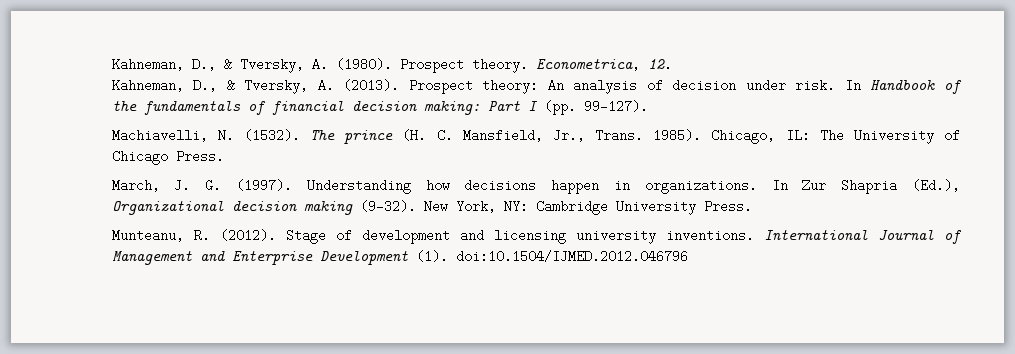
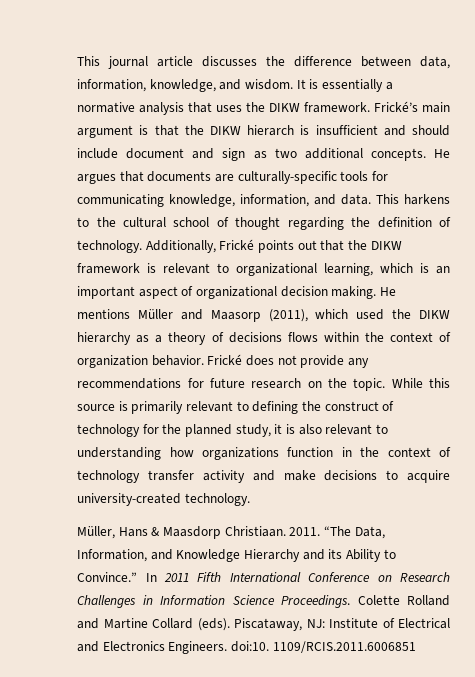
[111,58,672,73] [111,79,963,94] [111,100,648,115] [111,129,960,144] [111,150,224,165] [111,179,960,194] [111,200,752,215] [111,229,963,244] [111,250,688,265] Kahneman, D., & Tversky, A. (1980). Prospect theory. Econometrica, 12. // Kahneman, D., & Tversky, A. (2013). Prospect theory: An analysis of decision under risk. In Handbook of the fundamentals of financial decision making: Part I (pp. 99-127). // Machiavelli, N. (1532). The prince (H. C. Mansfield, Jr., Trans. 1985). Chicago, IL: The University of Chicago Press. // March, J. G. (1997). Understanding how decisions happen in organizations. In Zur Shapria (Ed.), Organizational decision making (9-32). New York, NY: Cambridge University Press. // Munteanu, R. (2012). Stage of development and licensing university inventions. International Journal of Management and Enterprise Development (1). doi:10.1504/IJMED.2012.046796 -> [77,56,450,69] [77,79,393,92] [77,101,450,115] [77,125,450,138] [77,148,450,161] [77,171,389,184] [77,194,451,207] [77,217,451,230] [77,239,402,253] [77,263,450,276] [77,286,397,299] [77,309,450,322] [77,332,452,345] [77,354,370,368] [77,378,451,391] [77,401,395,414] [77,424,388,437] [77,447,451,460] [77,470,450,483] [77,493,250,506] [77,526,385,539] [77,549,396,562] [77,572,450,582] [77,595,450,608] [77,618,450,631] [77,641,416,654] This journal article discusses the difference between data, information, knowledge, and wisdom. It is essentially a normative analysis that uses the DIKW framework. Frické’s main argument is that the DIKW hierarch is insufficient and should include document and sign as two additional concepts. He argues that documents are culturally-specific tools for communicating knowledge, information, and data. This harkens to the cultural school of thought regarding the definition of technology. Additionally, Frické points out that the DIKW framework is relevant to organizational learning, which is an important aspect of organizational decision making. He mentions Müller and Maasorp (2011), which used the DIKW hierarchy as a theory of decisions flows within the context of organization behavior. Frické does not provide any recommendations for future research on the topic. While this source is primarily relevant to defining the construct of technology for the planned study, it is also relevant to understanding how organizations function in the context of technology transfer activity and make decisions to acquire university-created technology. // Müller, Hans & Maasdorp Christiaan. 2011. “The Data, Information, and Knowledge Hierarchy and its Ability to Convince.” In 2011 Fifth International Conference on Research Challenges in Information Science Proceedings. Colette Rolland and Martine Collard (eds). Piscataway, NJ: Institute of Electrical and Electronics Engineers. doi:10. 1109/RCIS.2011.6006851

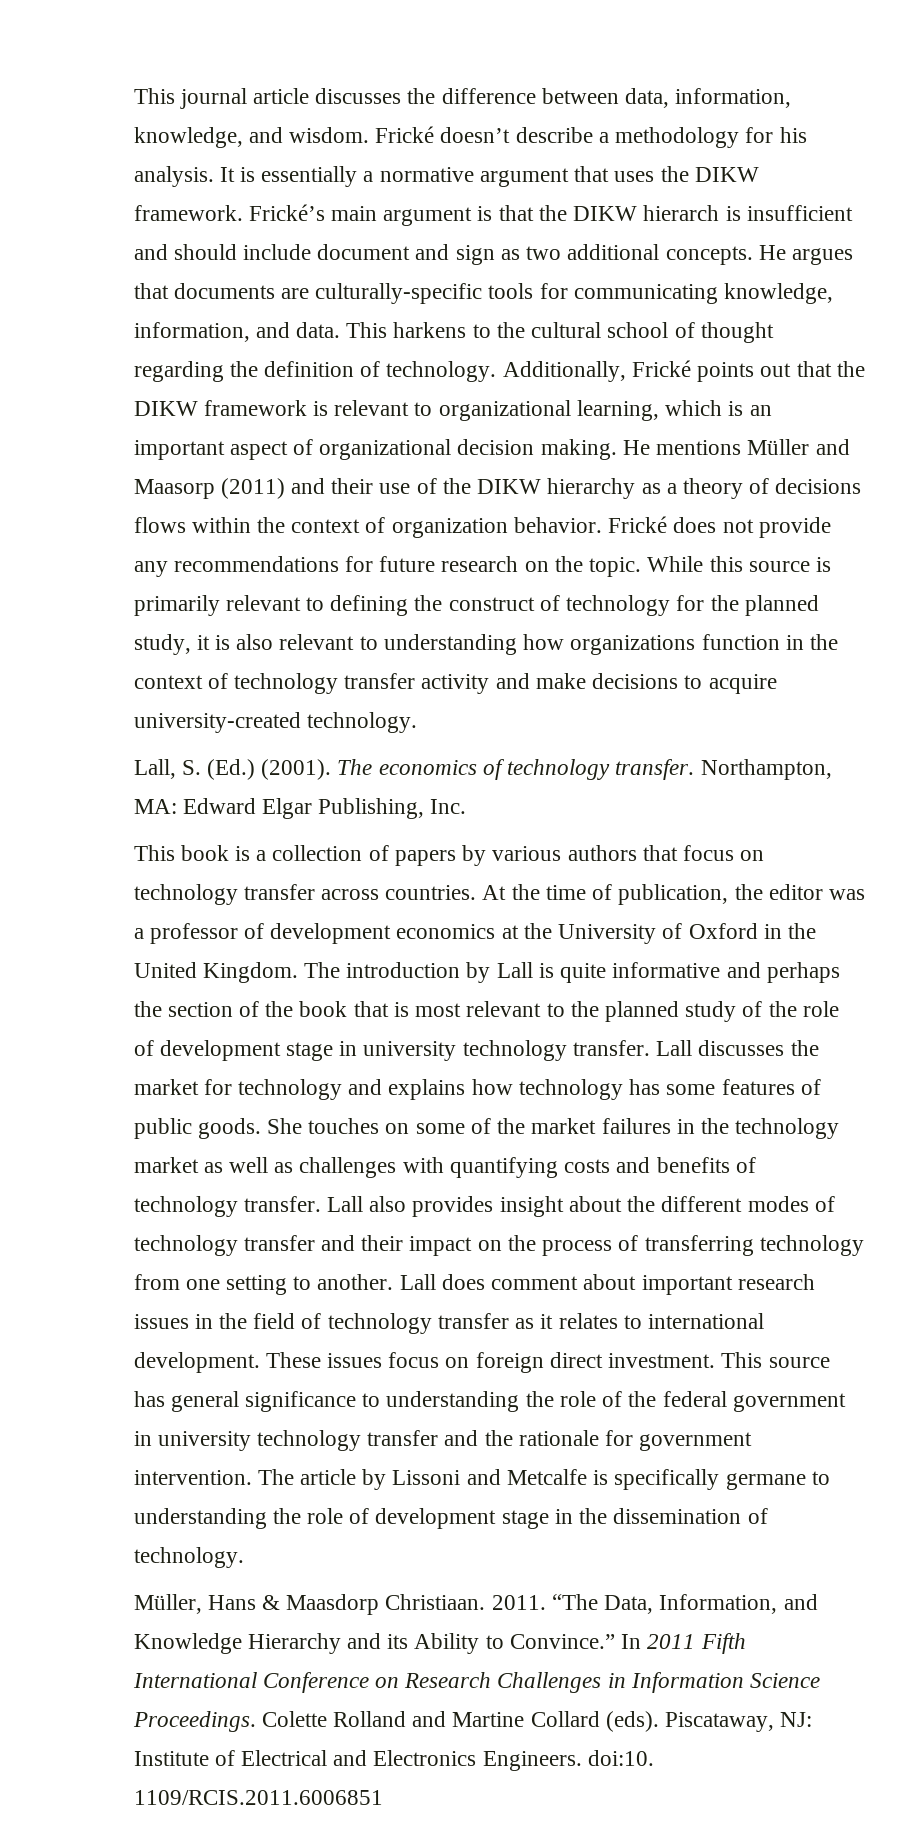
(294, 84) none -> [375,126,807,148] [133,166,214,187] Frické doesn’t describe a methodology for his analysis.
[139,102,185,115] analysis -> [479,168,569,187] argument
[268,309,385,322] (2011), which used -> [220,478,437,499] (2011) and their use of
(250, 499) none -> [133,759,832,780] [133,798,467,819] [133,845,765,866] [133,884,865,905] [133,923,816,944] [133,962,840,983] [133,1001,839,1022] [133,1040,819,1061] [133,1079,821,1100] [133,1118,840,1139] [133,1157,756,1178] [133,1196,835,1217] [133,1235,864,1256] [133,1274,815,1295] [133,1313,764,1334] [133,1352,830,1373] [133,1391,846,1412] [133,1430,753,1451] [133,1469,830,1490] [133,1508,768,1529] [133,1547,244,1568] // Lall, S. (Ed.) (2001). The economics of technology transfer. Northampton, MA: Edward Elgar Publishing, Inc. // This book is a collection of papers by various authors that focus on technology transfer across countries. At the time of publication, the editor was a professor of development economics at the University of Oxford in the United Kingdom. The introduction by Lall is quite informative and perhaps the section of the book that is most relevant to the planned study of the role of development stage in university technology transfer. Lall discusses the market for technology and explains how technology has some features of public goods. She touches on some of the market failures in the technology market as well as challenges with quantifying costs and benefits of technology transfer. Lall also provides insight about the different modes of technology transfer and their impact on the process of transferring technology from one setting to another. Lall does comment about important research issues in the field of technology transfer as it relates to international development. These issues focus on foreign direct investment. This source has general significance to understanding the role of the federal government in university technology transfer and the rationale for government intervention. The article by Lissoni and Metcalfe is specifically germane to understanding the role of development stage in the dissemination of technology.

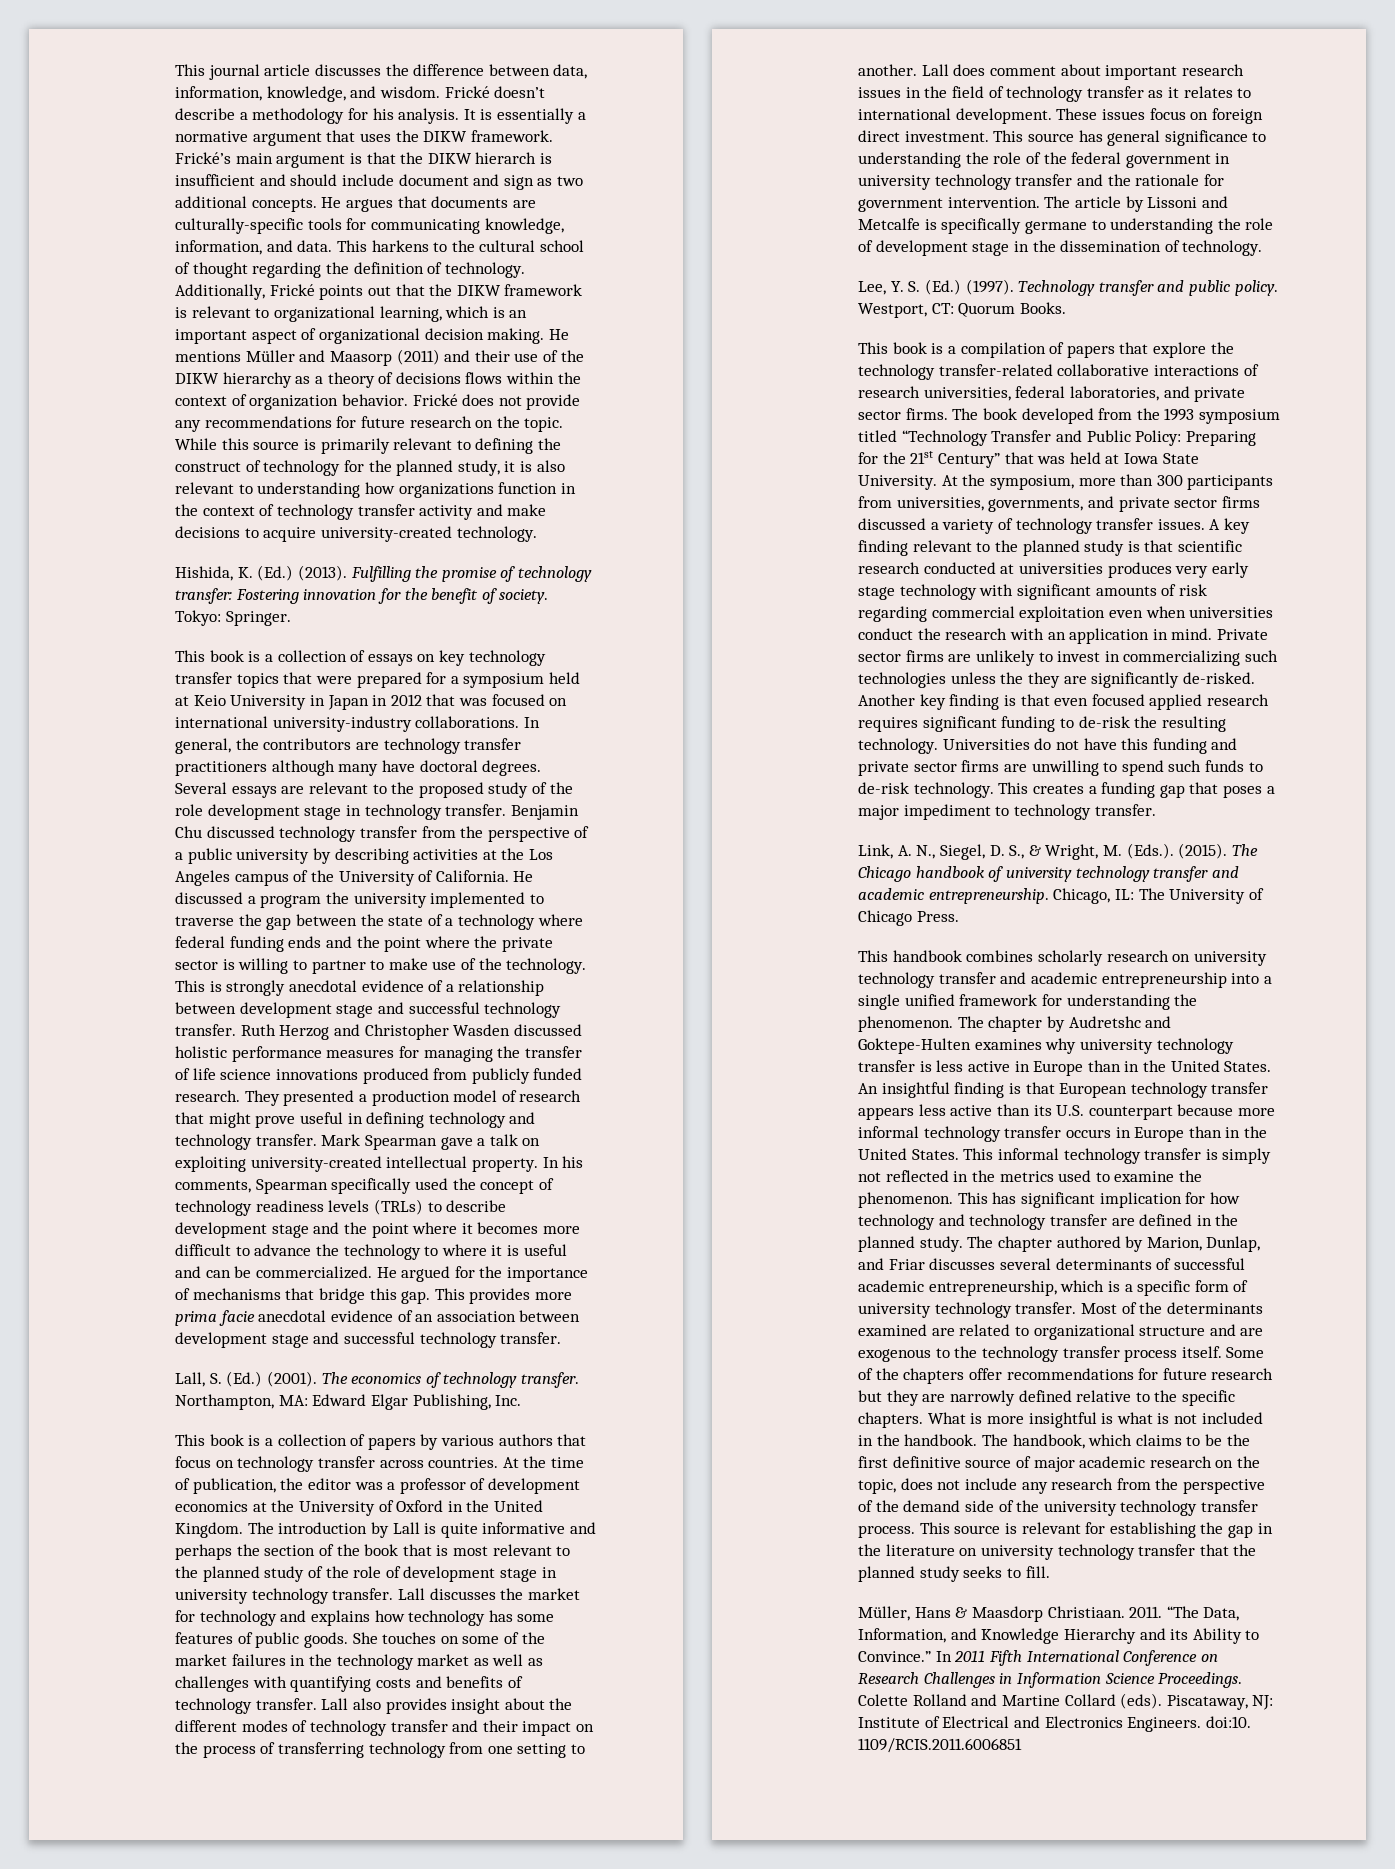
(417, 722) none -> [175,565,592,582] [175,588,549,604] [175,610,291,626] [175,650,546,666] [175,672,580,688] [175,694,568,710] [175,716,541,732] [175,738,522,754] [175,760,542,776] [175,782,573,798] [175,804,579,820] [175,826,590,842] [175,848,553,864] [175,870,534,886] [175,892,544,908] [175,914,583,930] [175,936,553,952] [175,958,587,974] [175,980,545,996] [175,1002,562,1018] [175,1024,582,1040] [175,1046,582,1062] [175,1068,583,1084] [175,1090,582,1106] [175,1112,536,1128] [175,1134,541,1150] [175,1156,584,1172] [175,1178,554,1194] [175,1199,507,1216] [175,1222,580,1238] [175,1244,567,1260] [175,1266,588,1282] [175,1288,572,1304] [175,1310,581,1326] [175,1332,562,1348] // Hishida, K. (Ed.) (2013). Fulfilling the promise of technology transfer: Fostering innovation for the benefit of society. Tokyo: Springer. // This book is a collection of essays on key technology transfer topics that were prepared for a symposium held at Keio University in Japan in 2012 that was focused on international university-industry collaborations. In general, the contributors are technology transfer practitioners although many have doctoral degrees. Several essays are relevant to the proposed study of the role development stage in technology transfer. Benjamin Chu discussed technology transfer from the perspective of a public university by describing activities at the Los Angeles campus of the University of California. He discussed a program the university implemented to traverse the gap between the state of a technology where federal funding ends and the point where the private sector is willing to partner to make use of the technology. This is strongly anecdotal evidence of a relationship between development stage and successful technology transfer. Ruth Herzog and Christopher Wasden discussed holistic performance measures for managing the transfer of life science innovations produced from publicly funded research. They presented a production model of research that might prove useful in defining technology and technology transfer. Mark Spearman gave a talk on exploiting university-created intellectual property. In his comments, Spearman specifically used the concept of technology readiness levels (TRLs) to describe development stage and the point where it becomes more difficult to advance the technology to where it is useful and can be commercialized. He argued for the importance of mechanisms that bridge this gap. This provides more prima facie anecdotal evidence of an association between development stage and successful technology transfer.
(244, 1557) none -> [858,279,1278,296] [858,302,1067,318] [858,342,1234,358] [858,364,1259,380] [858,386,1246,402] [858,408,1280,424] [858,430,1256,446] [858,451,1199,468] [858,474,1274,490] [858,496,1260,512] [858,518,1250,534] [858,540,1242,556] [858,562,1249,578] [858,584,1207,600] [858,606,1274,622] [858,628,1268,644] [858,650,1278,666] [858,672,1255,688] [858,694,1269,710] [858,716,1226,732] [858,738,1238,754] [858,760,1263,776] [858,782,1275,798] [858,804,1156,820] [858,843,1258,860] [858,866,1239,882] [858,888,1264,904] [858,910,959,926] [858,950,1267,966] [858,972,1272,988] [858,994,1198,1010] [858,1016,1172,1032] [858,1038,1234,1054] [858,1060,1272,1076] [858,1082,1269,1098] [858,1104,1275,1120] [858,1126,1267,1142] [858,1148,1272,1164] [858,1170,1202,1182] [858,1192,1240,1208] [858,1214,1239,1230] [858,1236,1261,1252] [858,1258,1245,1270] [858,1280,1249,1296] [858,1302,1263,1318] [858,1324,1264,1340] [858,1346,1265,1362] [858,1368,1274,1384] [858,1390,1235,1406] [858,1412,1263,1428] [858,1434,1250,1449] [858,1456,1260,1472] [858,1478,1265,1494] [858,1500,1258,1516] [858,1522,1273,1538] [858,1544,1257,1560] [858,1566,1050,1582] // Lee, Y. S. (Ed.) (1997). Technology transfer and public policy. Westport, CT: Quorum Books. // This book is a compilation of papers that explore the technology transfer-related collaborative interactions of research universities, federal laboratories, and private sector firms. The book developed from the 1993 symposium titled “Technology Transfer and Public Policy: Preparing for the 21st Century” that was held at Iowa State University. At the symposium, more than 300 participants from universities, governments, and private sector firms discussed a variety of technology transfer issues. A key finding relevant to the planned study is that scientific research conducted at universities produces very early stage technology with significant amounts of risk regarding commercial exploitation even when universities conduct the research with an application in mind. Private sector firms are unlikely to invest in commercializing such technologies unless the they are significantly de-risked. Another key finding is that even focused applied research requires significant funding to de-risk the resulting technology. Universities do not have this funding and private sector firms are unwilling to spend such funds to de-risk technology. This creates a funding gap that poses a major impediment to technology transfer. // Link, A. N., Siegel, D. S., & Wright, M. (Eds.). (2015). The Chicago handbook of university technology transfer and academic entrepreneurship. Chicago, IL: The University of Chicago Press. // This handbook combines scholarly research on university technology transfer and academic entrepreneurship into a single unified framework for understanding the phenomenon. The chapter by Audretshc and Goktepe-Hulten examines why university technology transfer is less active in Europe than in the United States. An insightful finding is that European technology transfer appears less active than its U.S. counterpart because more informal technology transfer occurs in Europe than in the United States. This informal technology transfer is simply not reflected in the metrics used to examine the phenomenon. This has significant implication for how technology and technology transfer are defined in the planned study. The chapter authored by Marion, Dunlap, and Friar discusses several determinants of successful academic entrepreneurship, which is a specific form of university technology transfer. Most of the determinants examined are related to organizational structure and are exogenous to the technology transfer process itself. Some of the chapters offer recommendations for future research but they are narrowly defined relative to the specific chapters. What is more insightful is what is not included in the handbook. The handbook, which claims to be the first definitive source of major academic research on the topic, does not include any research from the perspective of the demand side of the university technology transfer process. This source is relevant for establishing the gap in the literature on university technology transfer that the planned study seeks to fill.

